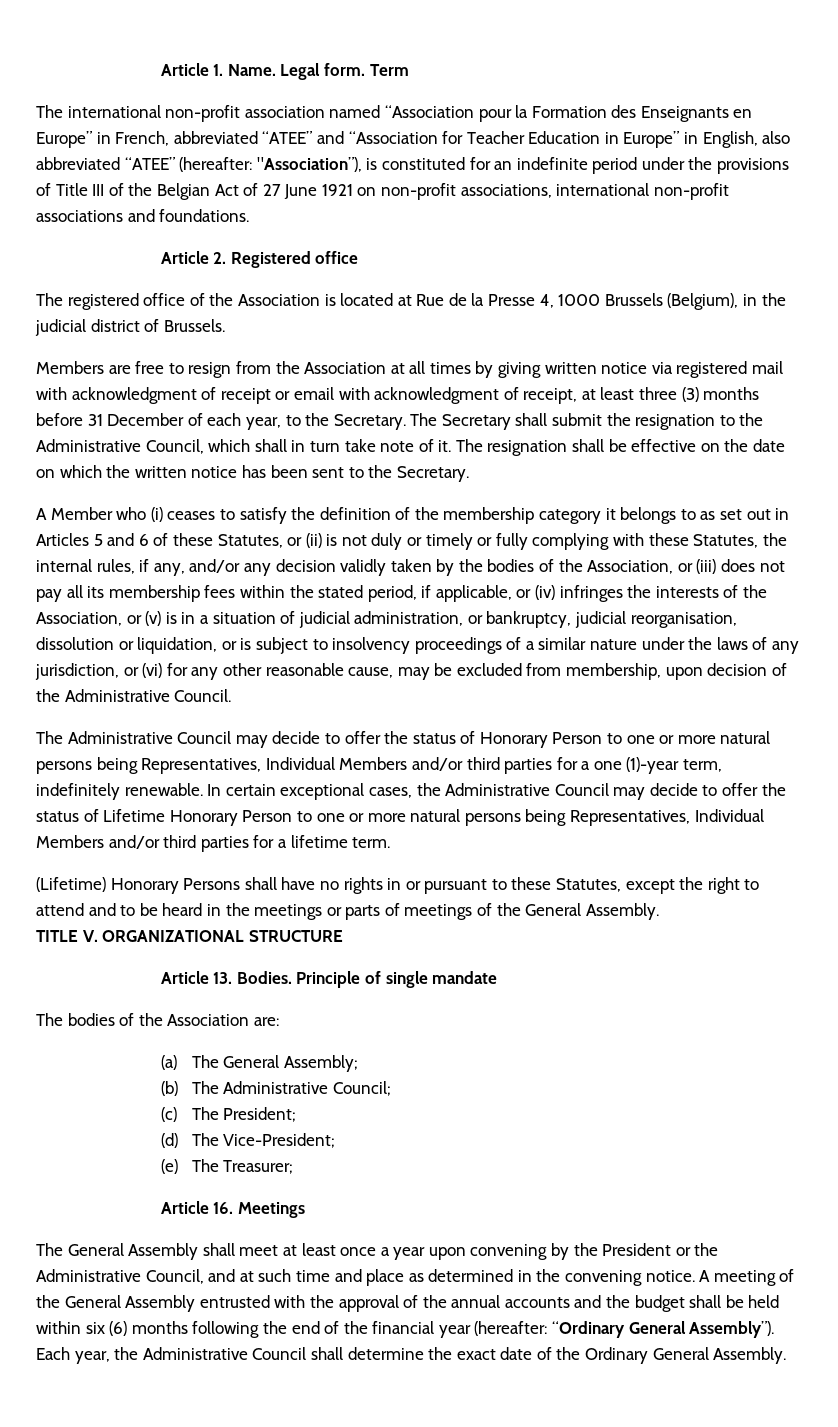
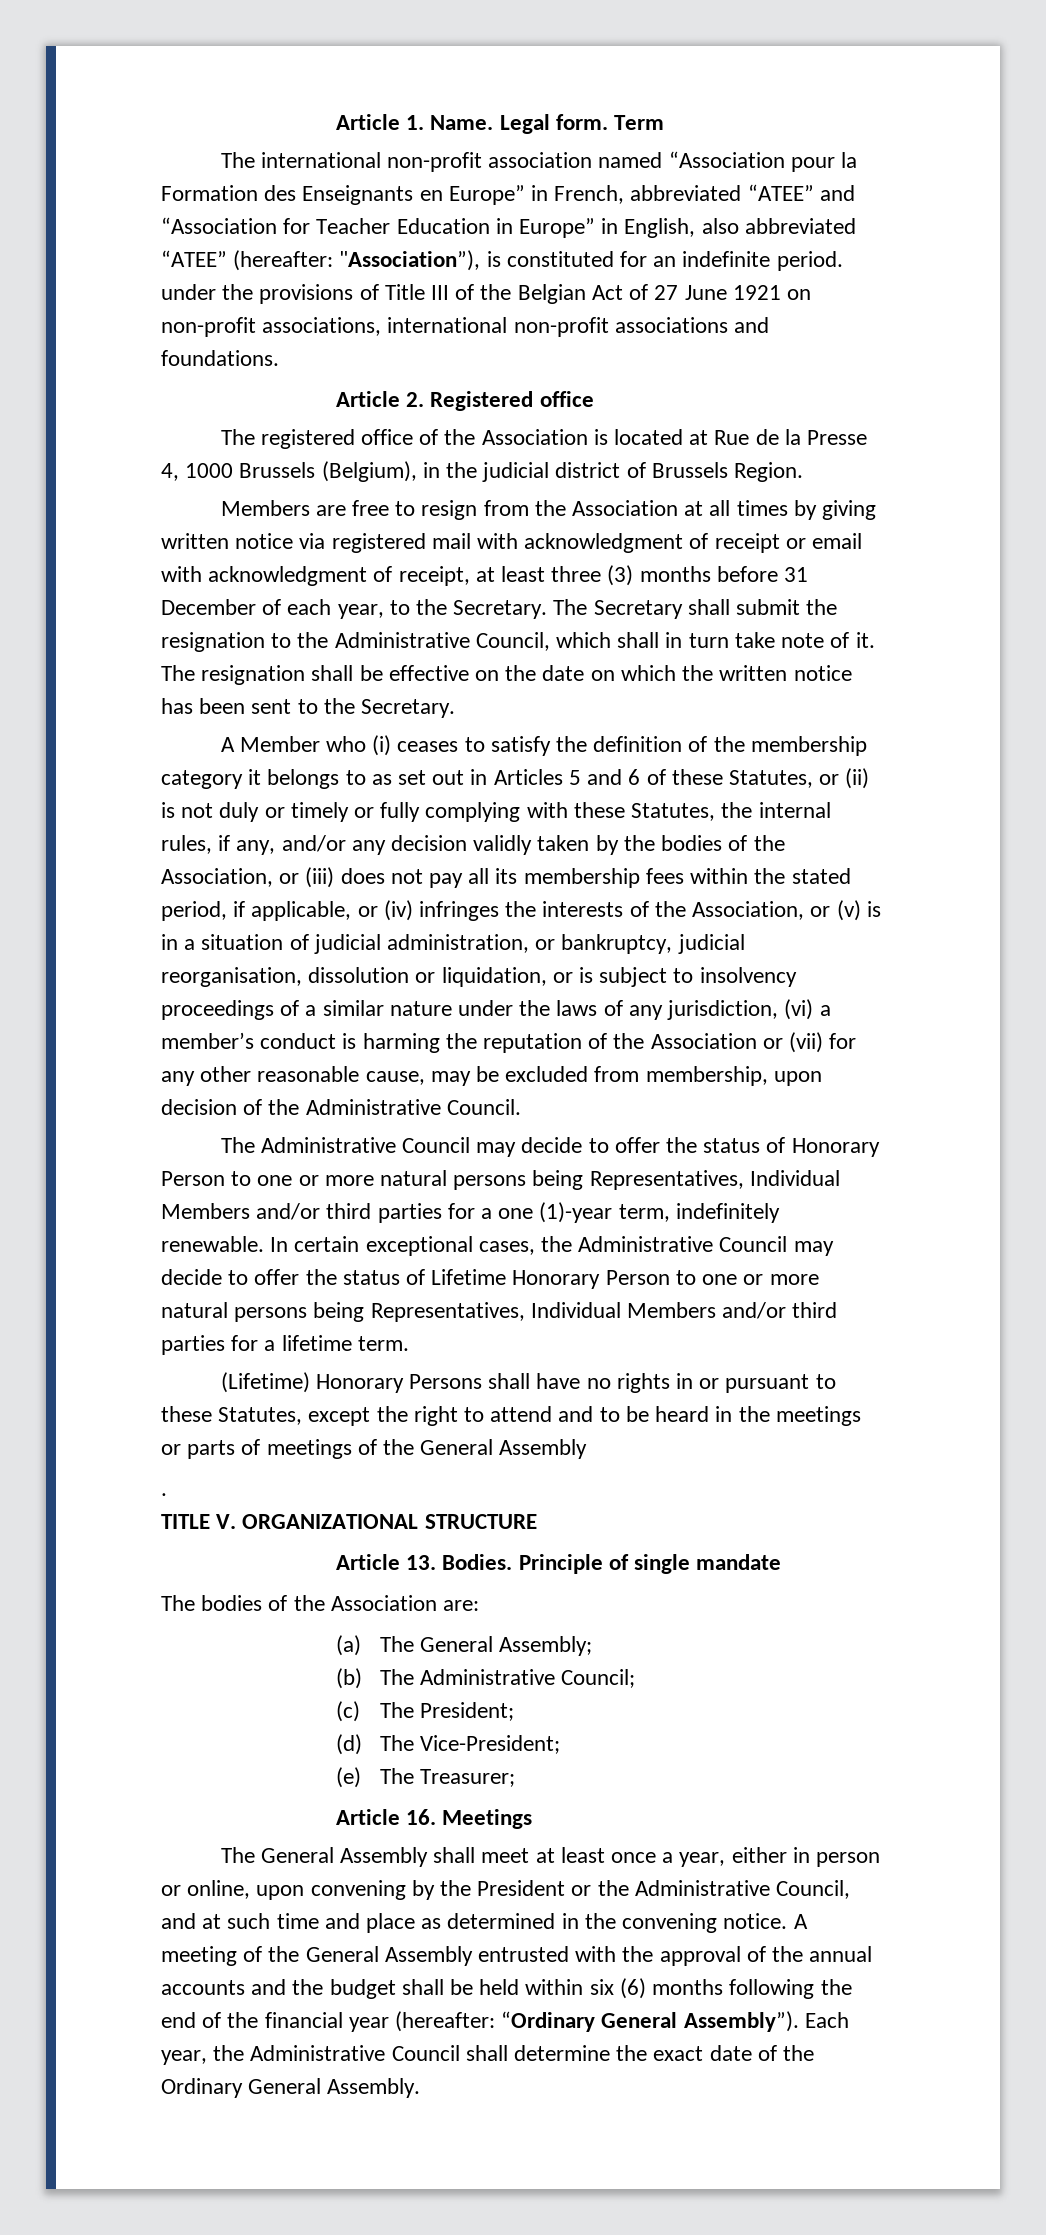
[592,157,638,174] period -> [776,251,843,271] period.
[163,319,225,332] Brussels. -> [651,462,804,482] Brussels Region.
[123,663,163,678] or (vi) -> [784,999,831,1020] [161,1032,824,1053] (vi) a member’s conduct is harming the reputation of the Association or (vii)
[585,903,659,920] Assembly. -> [499,1439,588,1459] [161,1493,167,1496] Assembly // .
[393,1247,426,1260] year -> [679,1847,881,1867] [161,1880,251,1899] year, either in person or online,

